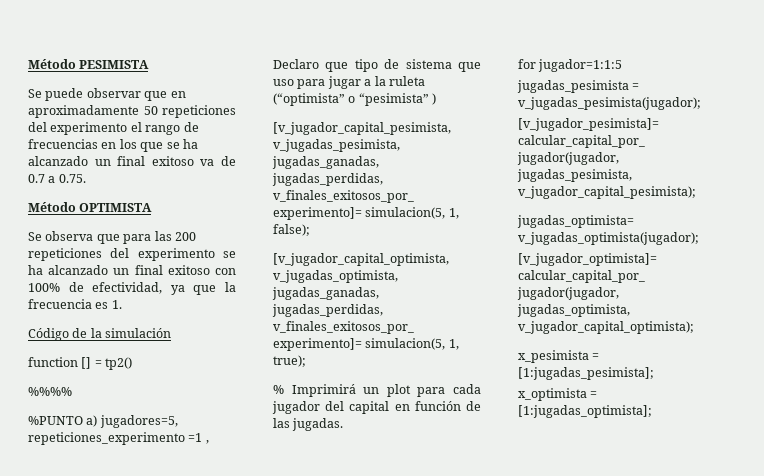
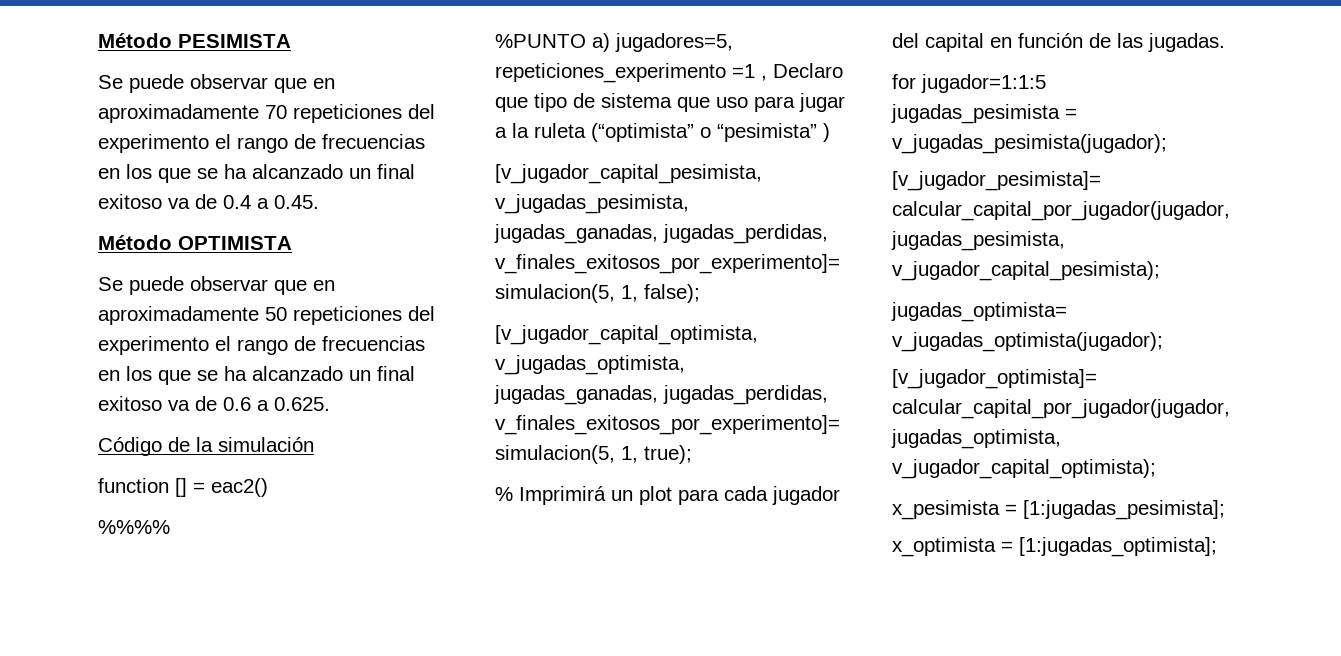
(150, 64) none -> [98,74,335,93] [98,104,435,123] [98,134,425,153] [98,164,415,183] [98,194,319,209] [98,235,292,250] // Se puede observar que en aproximadamente 70 repeticiones del experimento el rango de frecuencias en los que se ha alcanzado un final exitoso va de 0.4 a 0.45. // Método OPTIMISTA
[28,174,86,183] [28,202,153,212] [28,231,196,244] [28,248,236,261] [28,265,236,275] [28,282,236,295] [28,299,122,309] 0.7 a 0.75. // Método OPTIMISTA // Se observa que para las 200 repeticiones del experimento se ha alcanzado un final exitoso con 100% de efectividad, ya que la frecuencia es 1. -> [223,397,330,411] 0.6 a 0.625.
[105,357,133,370] tp2() -> [211,478,268,497] eac2()

